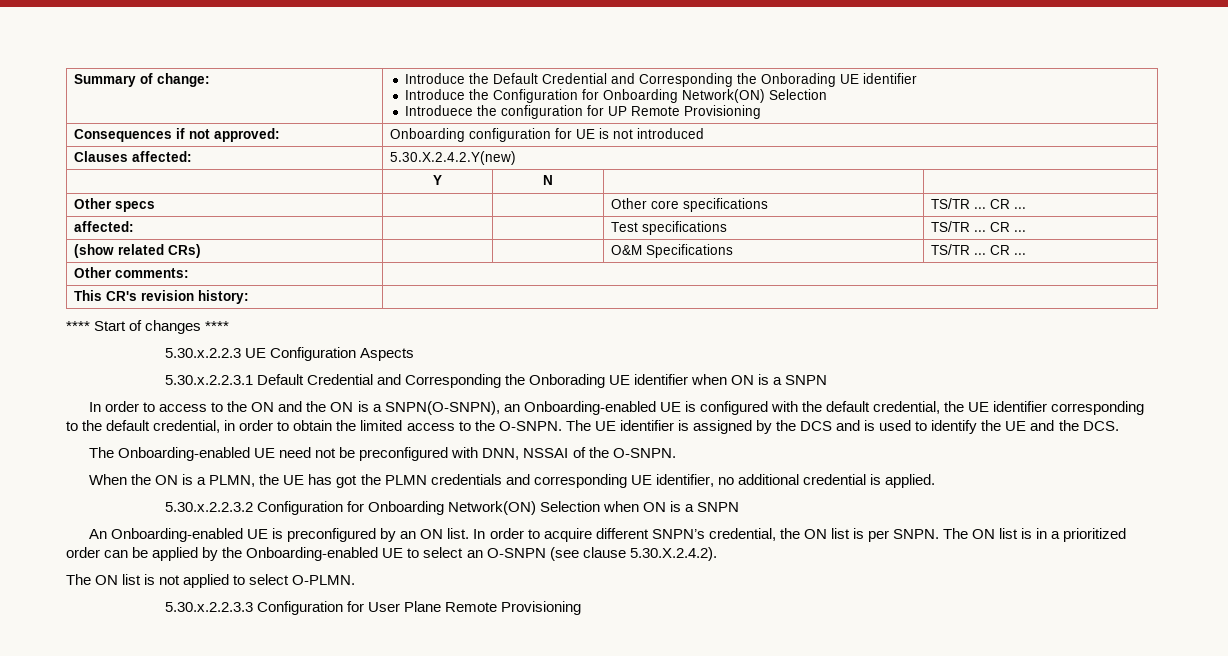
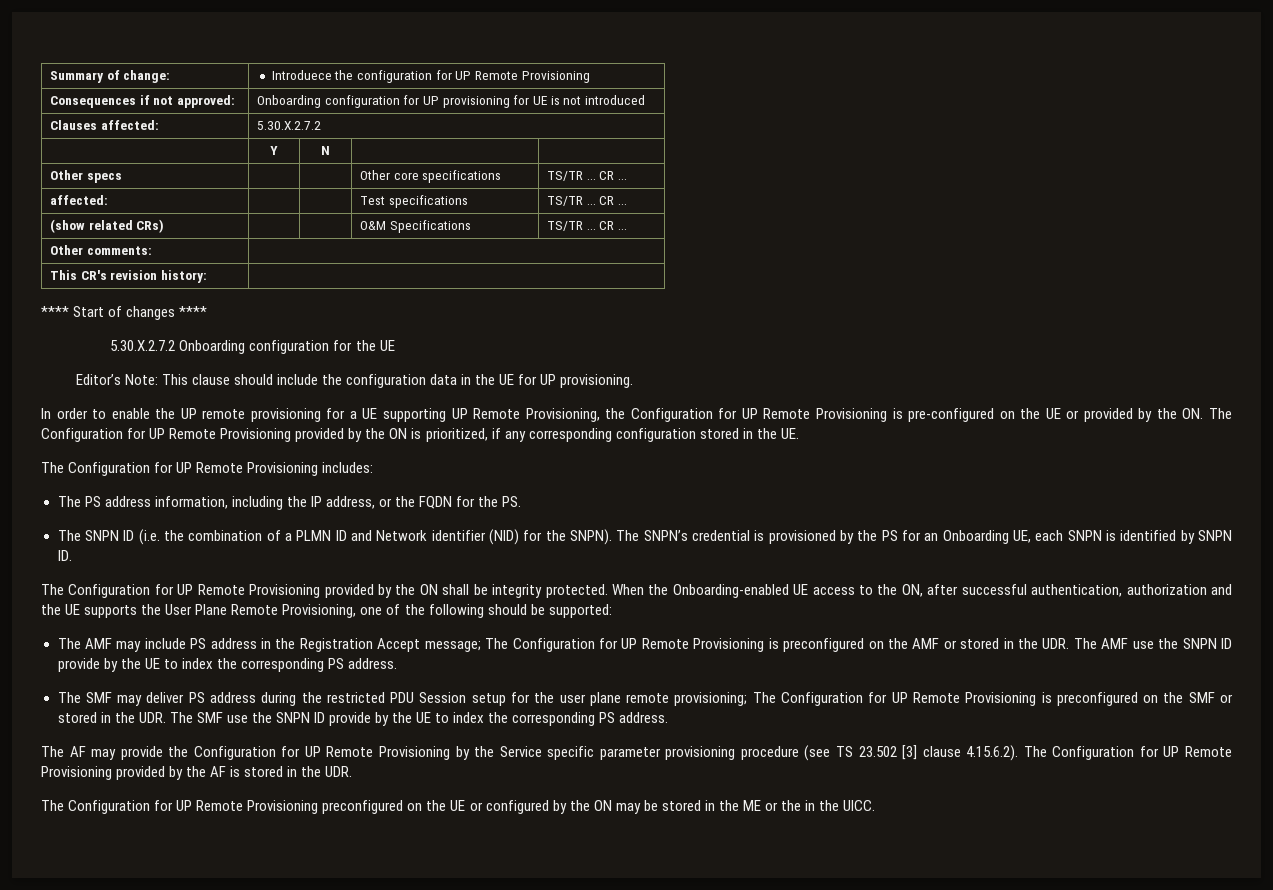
[404,73,917,87] [404,89,827,103] Introduce the Default Credential and Corresponding the Onborading UE identifier // Introduce the Configuration for Onboarding Network(ON) Selection // -> (171, 76) none
(573, 133) none -> [422,95,530,108] UP provisioning for
[390,151,517,165] 5.30.X.2.4.2.Y(new) -> [256,121,321,130] 5.30.X.2.7.2
[164,347,414,361] [164,374,828,388] [89,401,1145,415] [66,420,1119,434] [89,447,676,461] [89,474,936,488] [164,501,740,515] [89,528,1127,542] [66,547,717,561] [66,574,356,588] [164,601,582,615] 5.30.x.2.2.3 UE Configuration Aspects // 5.30.x.2.2.3.1 Default Credential and Corresponding the Onborading UE identifier when ON is a SNPN // In order to access to the ON and the ON is a SNPN(O-SNPN), an Onboarding-enabled UE is configured with the default credential, the UE identifier corresponding to the default credential, in order to obtain the limited access to the O-SNPN. The UE identifier is assigned by the DCS and is used to identify the UE and the DCS. // The Onboarding-enabled UE need not be preconfigured with DNN, NSSAI of the O-SNPN. // When the ON is a PLMN, the UE has got the PLMN credentials and corresponding UE identifier, no additional credential is applied. // 5.30.x.2.2.3.2 Configuration for Onboarding Network(ON) Selection when ON is a SNPN // An Onboarding-enabled UE is preconfigured by an ON list. In order to acquire different SNPN’s credential, the ON list is per SNPN. The ON list is in a prioritized order can be applied by the Onboarding-enabled UE to select an O-SNPN (see clause 5.30.X.2.4.2). // The ON list is not applied to select O-PLMN. // 5.30.x.2.2.3.3 Configuration for User Plane Remote Provisioning -> [110,340,395,354] [75,374,634,388] [41,408,1232,422] [41,428,799,442] [41,462,374,476] [57,496,522,510] [57,529,1232,545] [57,550,72,561] [41,584,1232,598] [41,604,612,618] [57,638,1232,652] [57,658,397,672] [57,692,1233,706] [57,712,669,726] [41,745,1232,761] [41,766,353,780] [41,800,876,814] 5.30.X.2.7.2 Onboarding configuration for the UE // Editor’s Note: This clause should include the configuration data in the UE for UP provisioning. // In order to enable the UP remote provisioning for a UE supporting UP Remote Provisioning, the Configuration for UP Remote Provisioning is pre-configured on the UE or provided by the ON. The Configuration for UP Remote Provisioning provided by the ON is prioritized, if any corresponding configuration stored in the UE. // The Configuration for UP Remote Provisioning includes: // The PS address information, including the IP address, or the FQDN for the PS. // The SNPN ID (i.e. the combination of a PLMN ID and Network identifier (NID) for the SNPN). The SNPN’s credential is provisioned by the PS for an Onboarding UE, each SNPN is identified by SNPN ID. // The Configuration for UP Remote Provisioning provided by the ON shall be integrity protected. When the Onboarding-enabled UE access to the ON, after successful authentication, authorization and the UE supports the User Plane Remote Provisioning, one of the following should be supported: // The AMF may include PS address in the Registration Accept message; The Configuration for UP Remote Provisioning is preconfigured on the AMF or stored in the UDR. The AMF use the SNPN ID provide by the UE to index the corresponding PS address. // The SMF may deliver PS address during the restricted PDU Session setup for the user plane remote provisioning; The Configuration for UP Remote Provisioning is preconfigured on the SMF or stored in the UDR. The SMF use the SNPN ID provide by the UE to index the corresponding PS address. // The AF may provide the Configuration for UP Remote Provisioning by the Service specific parameter provisioning procedure (see TS 23.502 [3] clause 4.15.6.2). The Configuration for UP Remote Provisioning provided by the AF is stored in the UDR. // The Configuration for UP Remote Provisioning preconfigured on the UE or configured by the ON may be stored in the ME or the in the UICC.

